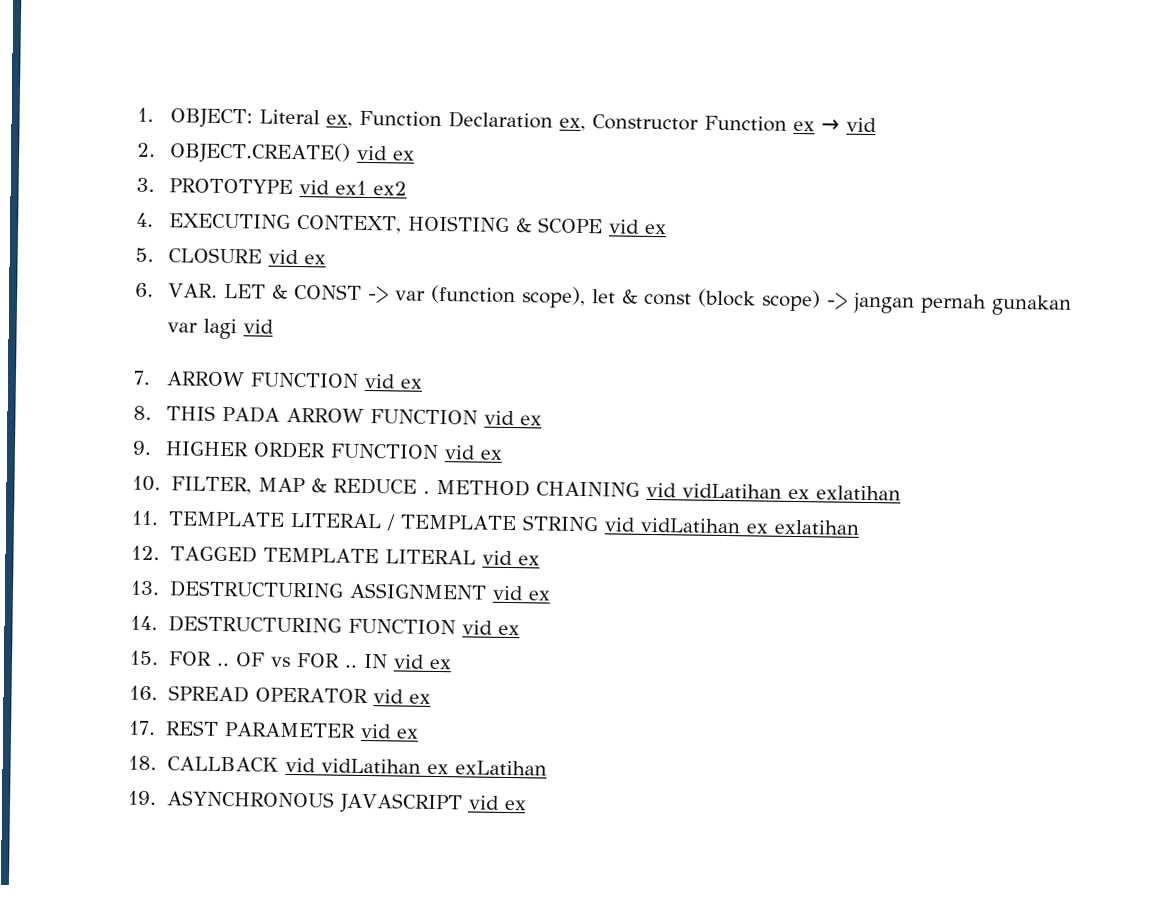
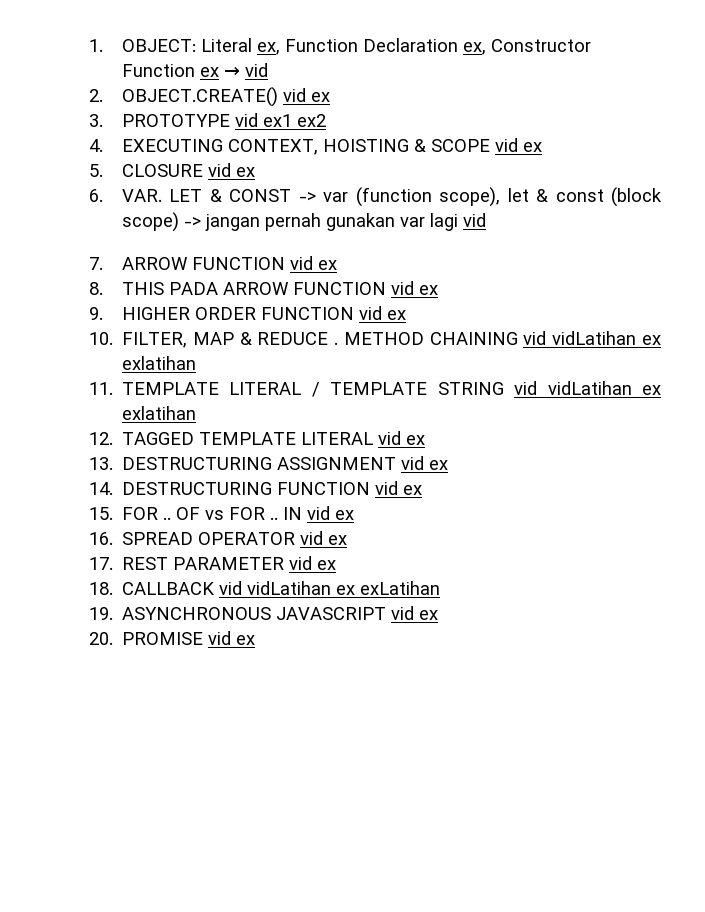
(527, 805) none -> [88,631,256,645] // 20. PROMISE vid ex

